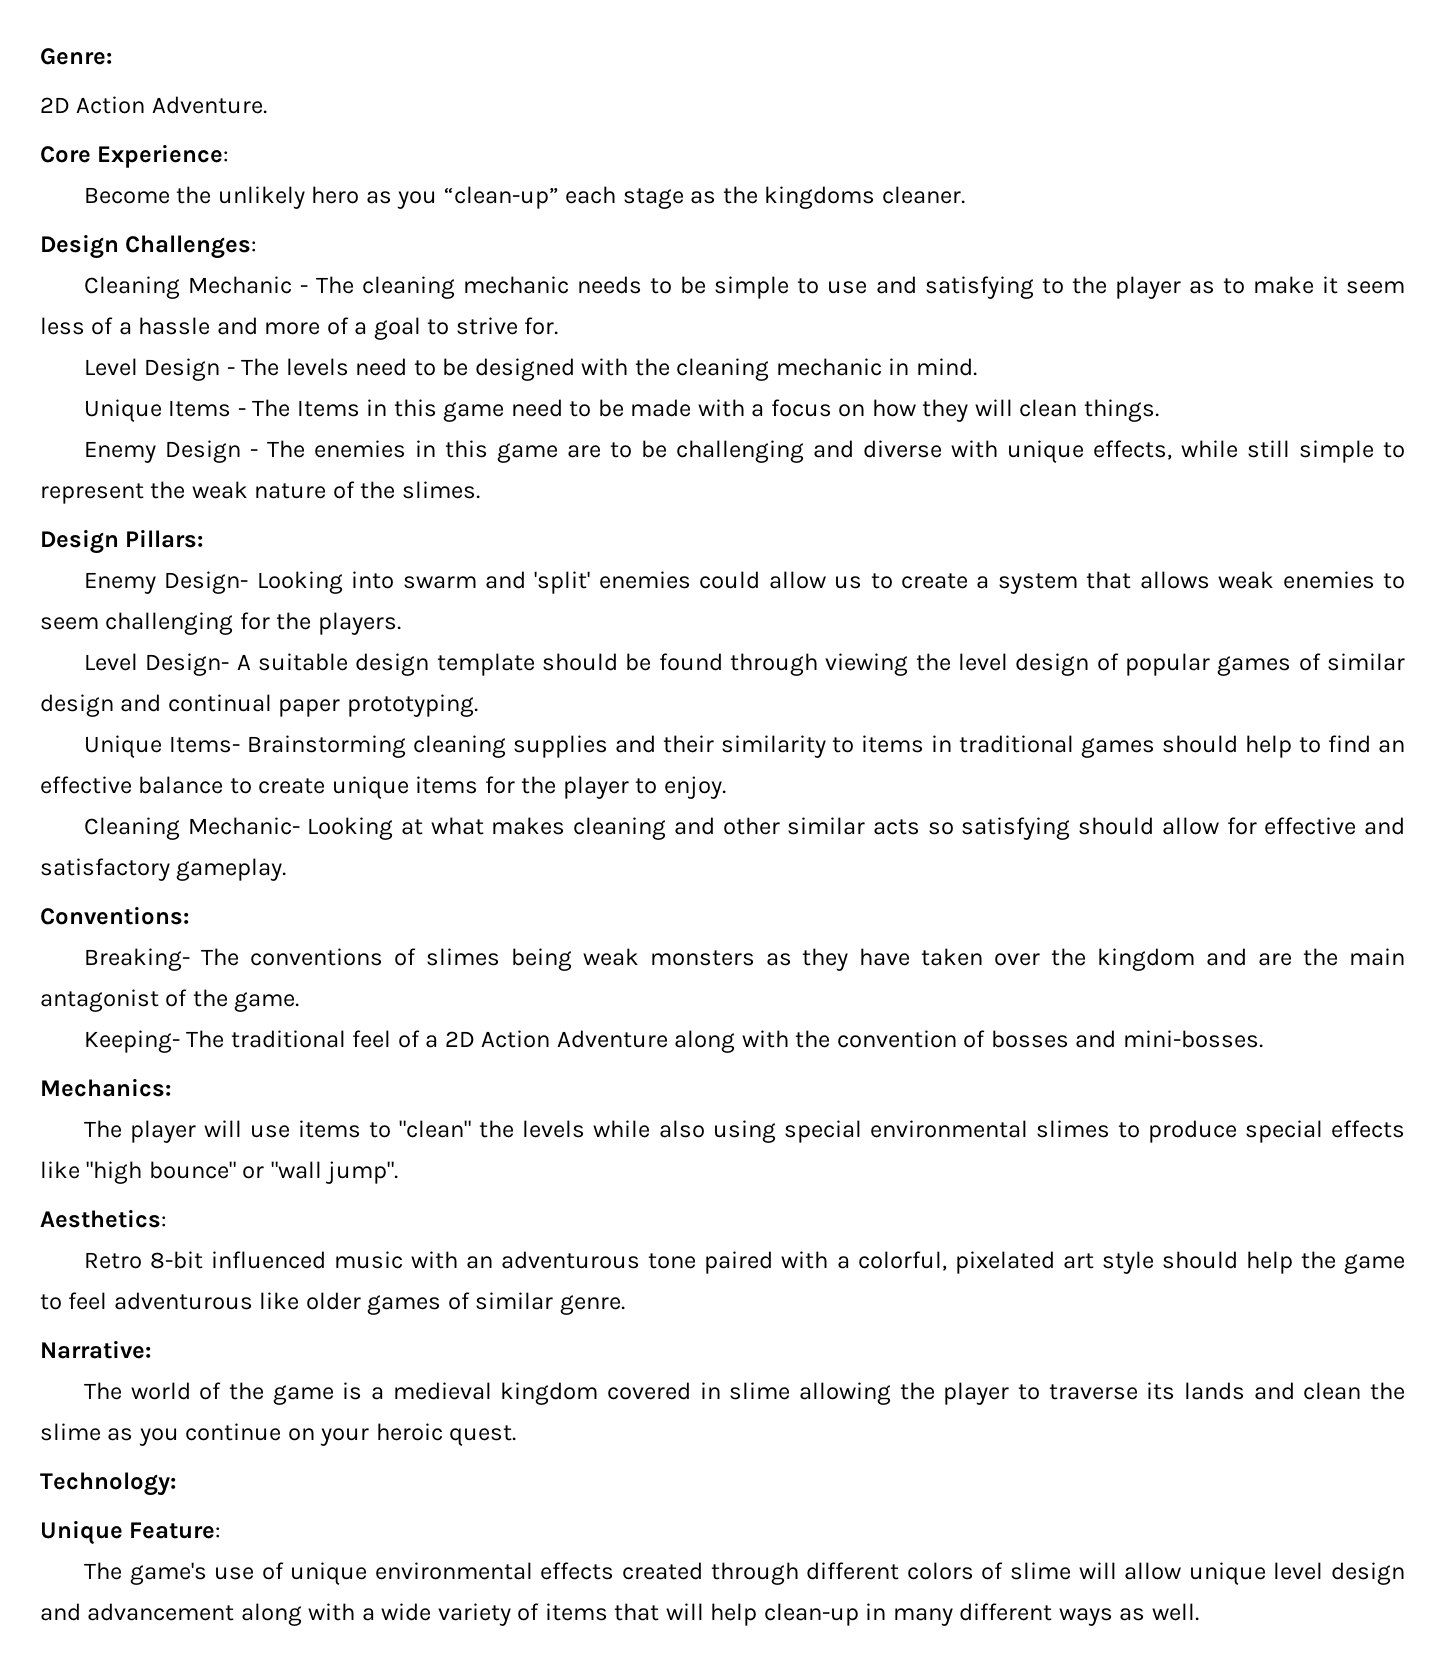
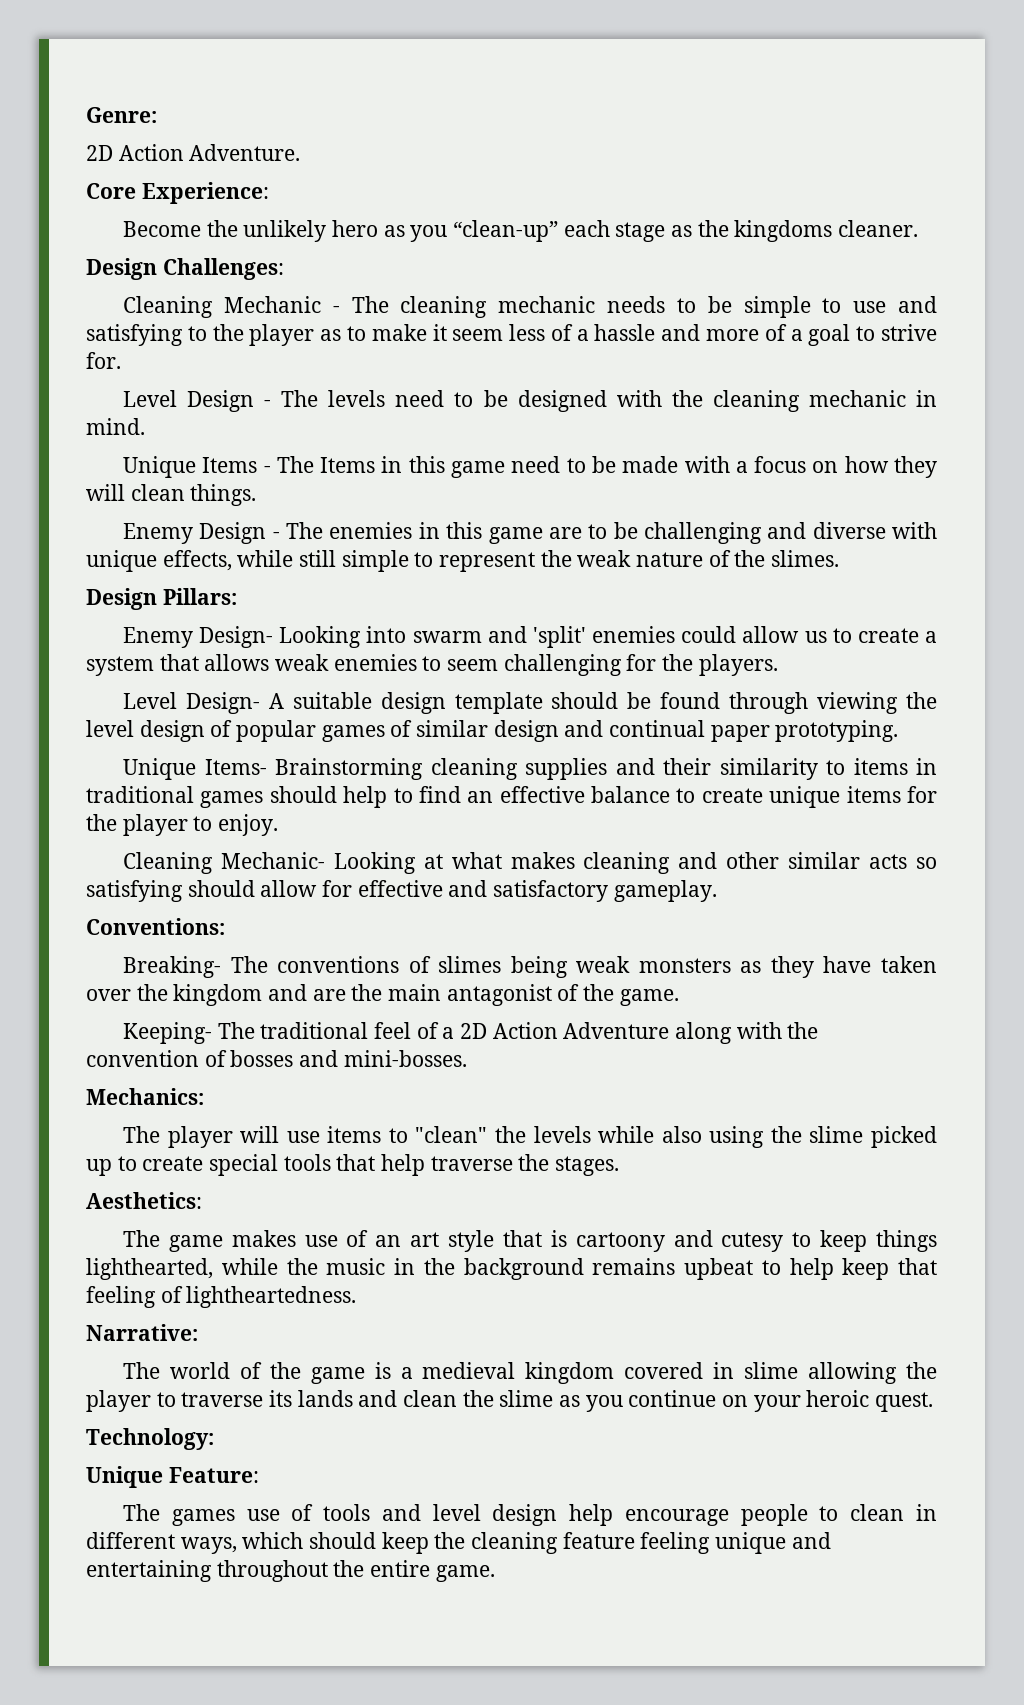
[783,1120,1405,1143] [40,1161,399,1184] [40,1209,167,1228] [83,1251,1405,1274] [40,1292,625,1315] special environmental slimes to produce special effects like "high bounce" or "wall jump". // Aesthetics: // Retro 8-bit influenced music with an adventurous tone paired with a colorful, pixelated art style should help the game to feel adventurous like older games of similar genre. -> [770,1126,937,1148] [86,1154,620,1176] [86,1192,202,1209] [123,1230,938,1252] [86,1258,937,1280] [86,1286,357,1308] the slime picked up to create special tools that help traverse the stages. // Aesthetics: // The game makes use of an art style that is cartoony and cutesy to keep things lighthearted, while the music in the background remains upbeat to help keep that feeling of lightheartedness.
[129,1562,1406,1585] [40,1603,1199,1626] game's use of unique environmental effects created through different colors of slime will allow unique level design and advancement along with a wide variety of items that will help clean-up in many different ways as well. -> [171,1504,937,1526] [86,1532,831,1554] [86,1560,495,1582] games use of tools and level design help encourage people to clean in different ways, which should keep the cleaning feature feeling unique and entertaining throughout the entire game.

